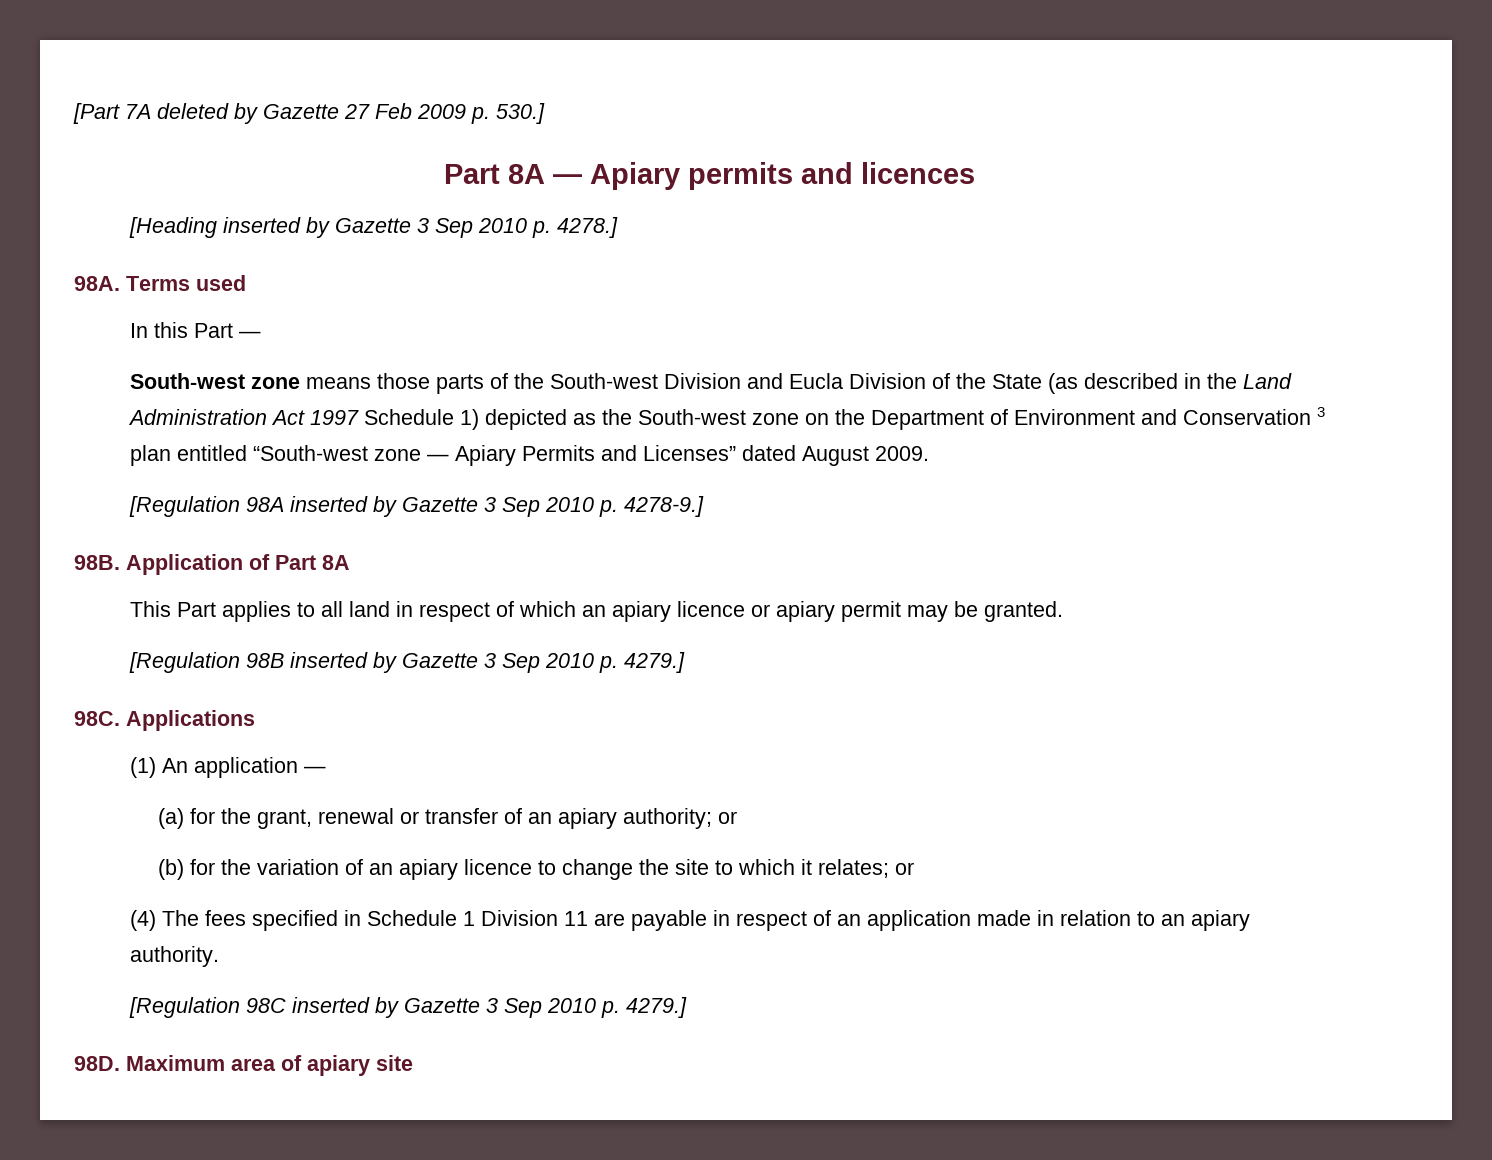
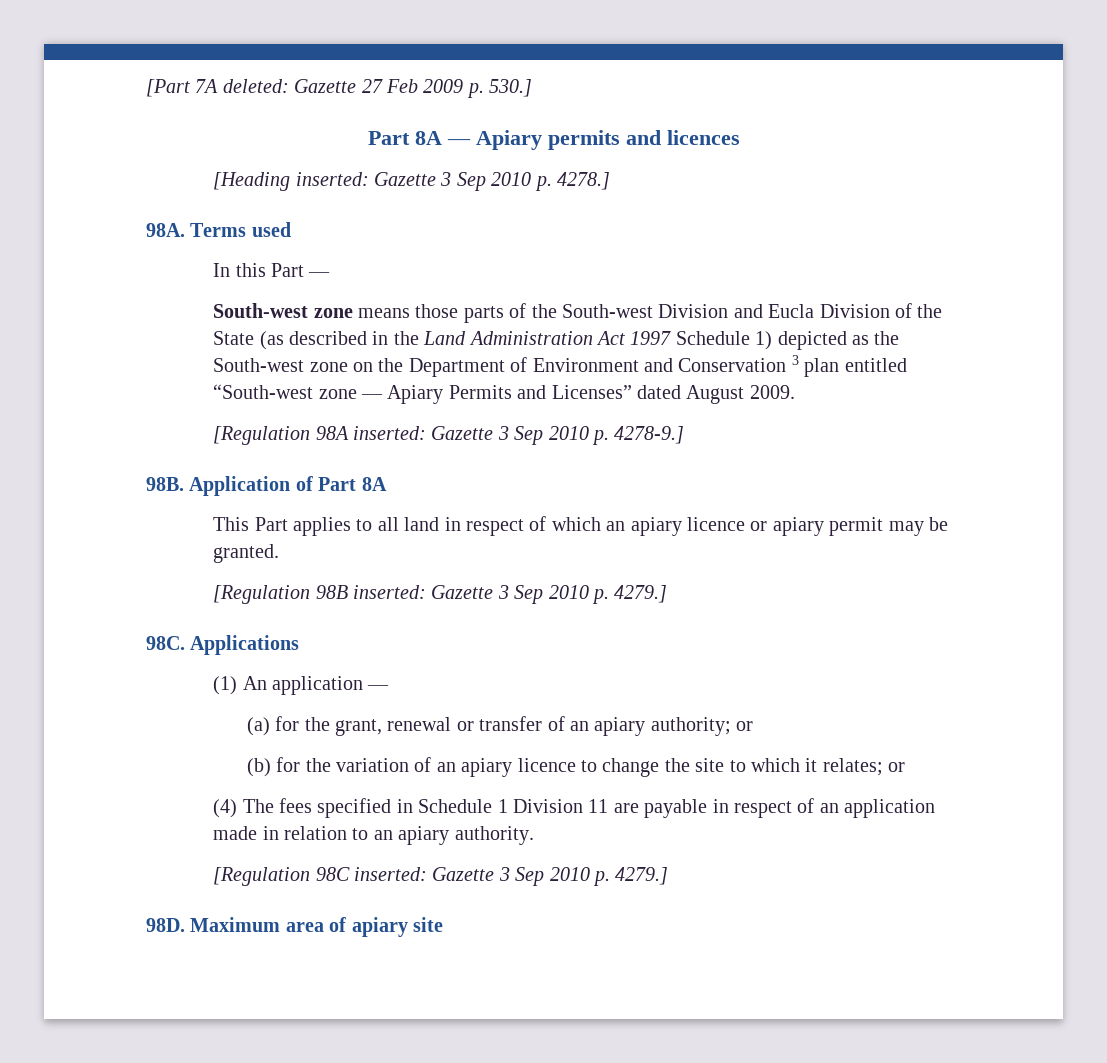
[157,103,258,124] deleted by -> [222,79,289,93] deleted:
[223,217,331,238] inserted by -> [295,172,369,186] inserted:
[290,496,398,517] inserted by -> [352,426,426,440] inserted:
[290,652,398,673] inserted by -> [352,585,426,599] inserted:
[292,997,400,1018] inserted by -> [353,867,427,881] inserted:

